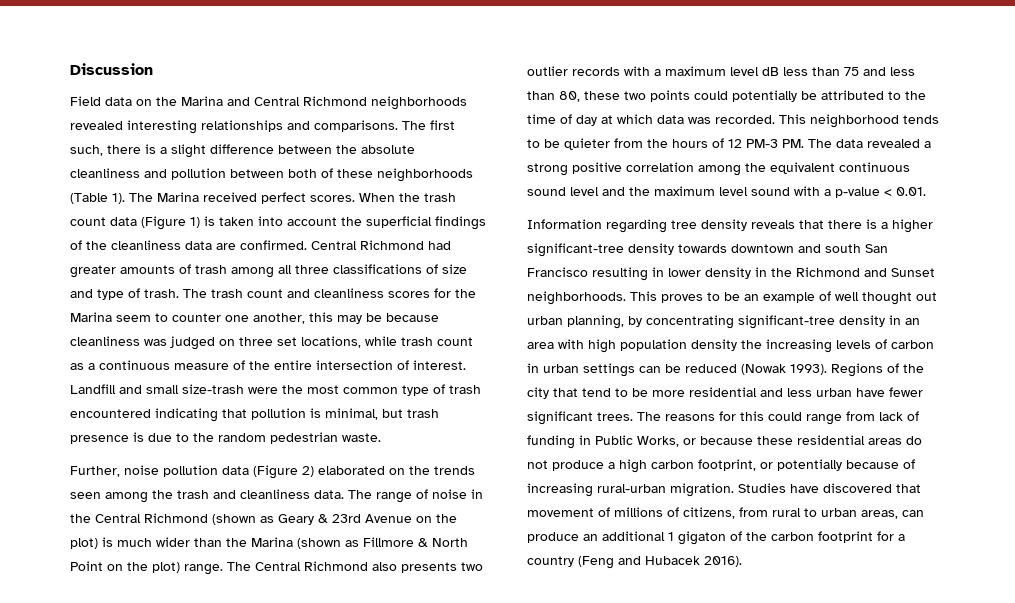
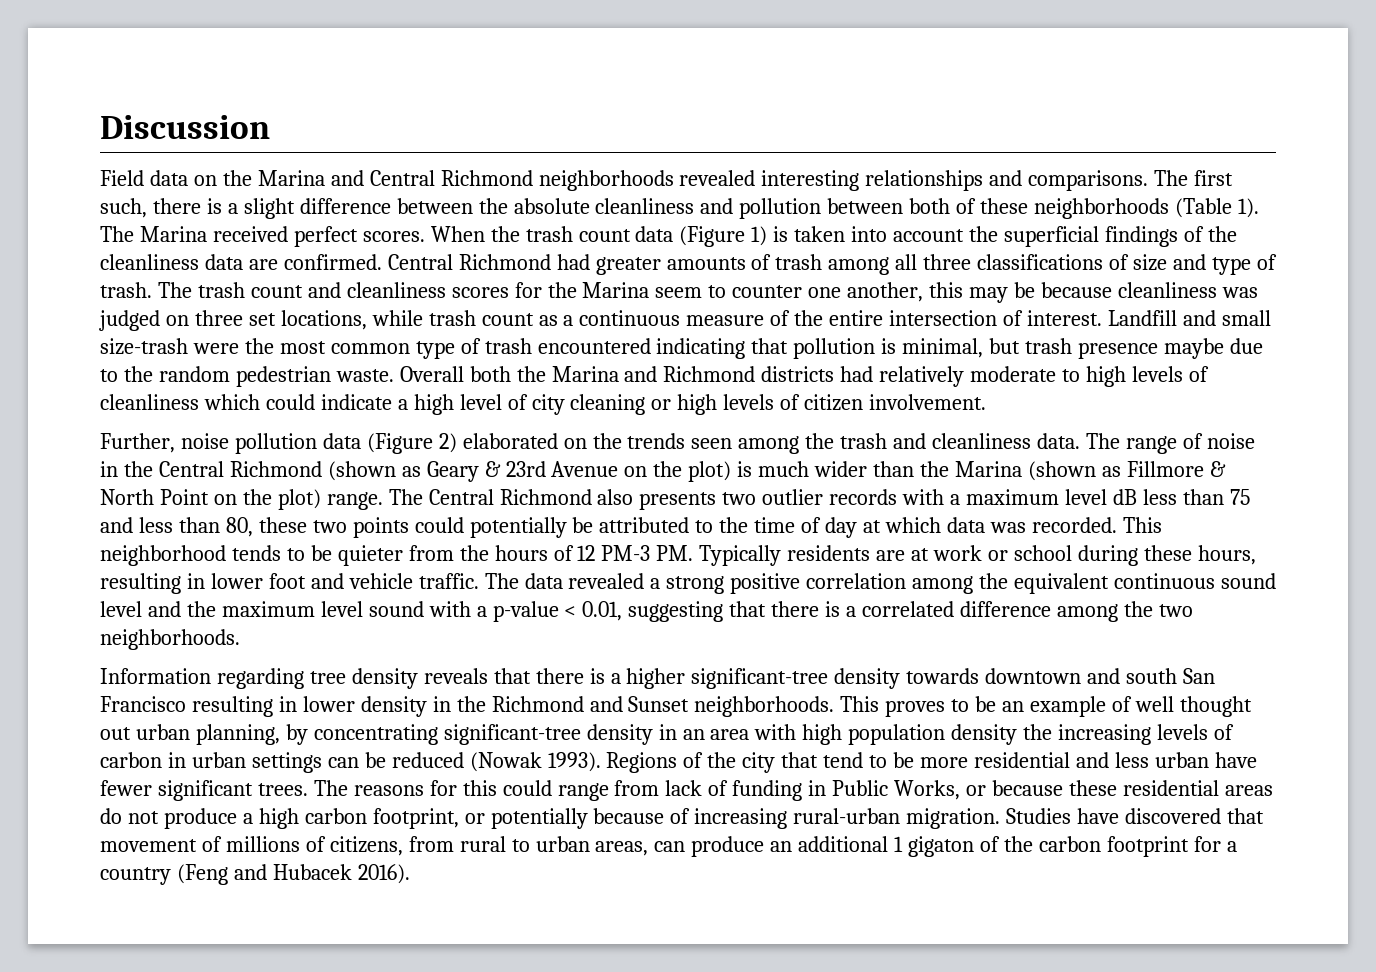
[133,432,144,442] is -> [1163,338,1224,359] maybe
(381, 437) none -> [399,366,1209,387] [100,394,987,415] Overall both the Marina and Richmond districts had relatively moderate to high levels of cleanliness which could indicate a high level of city cleaning or high levels of citizen involvement.
(804, 143) none -> [699,545,1256,566] [100,573,479,594] Typically residents are at work or school during these hours, resulting in lower foot and vehicle traffic.
[896,187,926,196] 0.01. -> [582,601,1193,622] [100,629,240,650] 0.01, suggesting that there is a correlated difference among the two neighborhoods.

